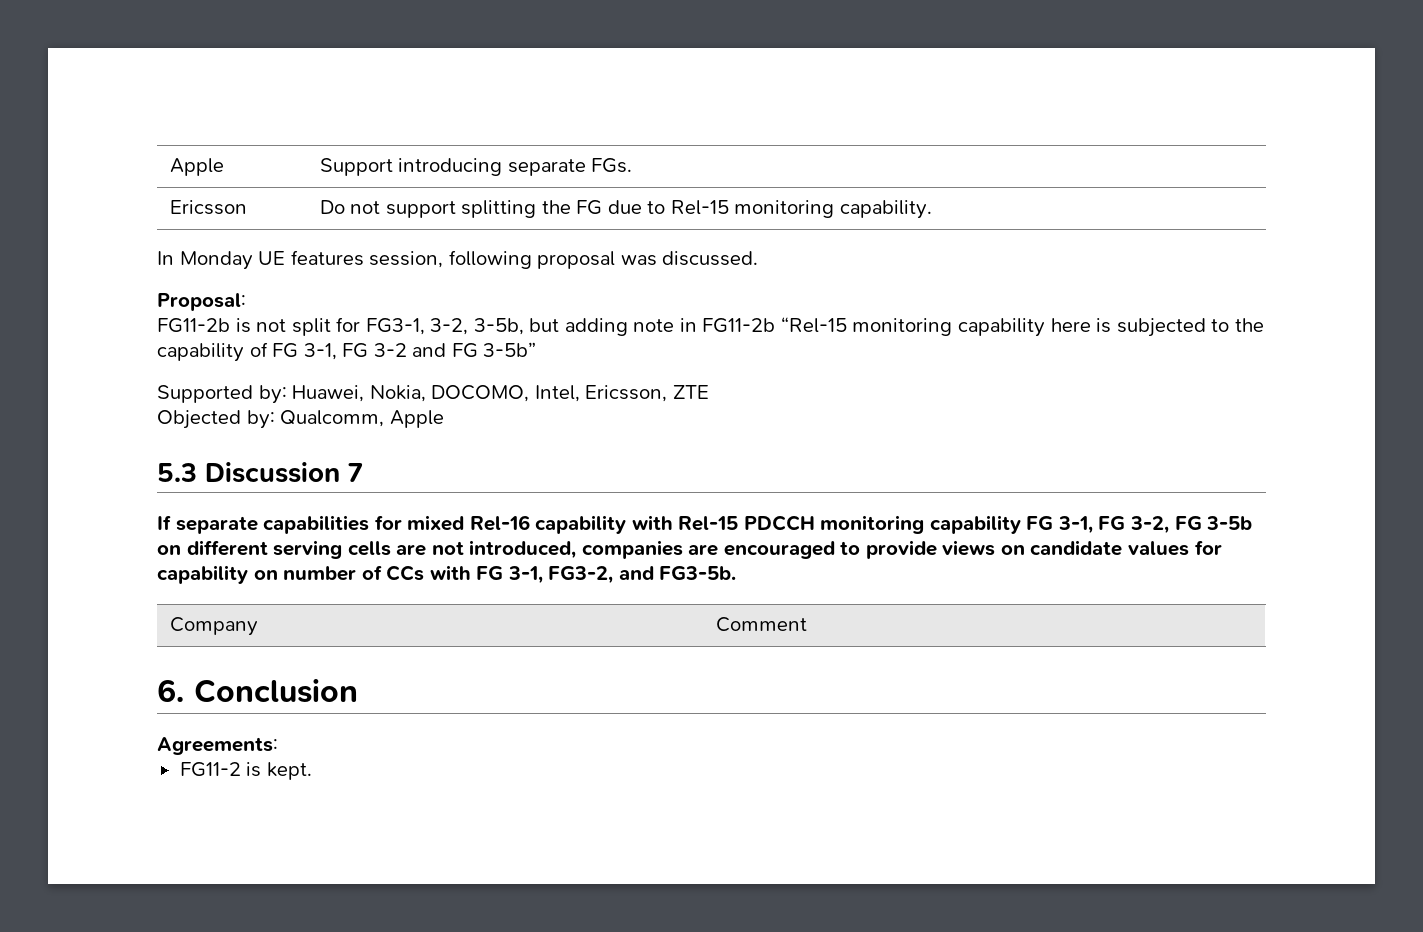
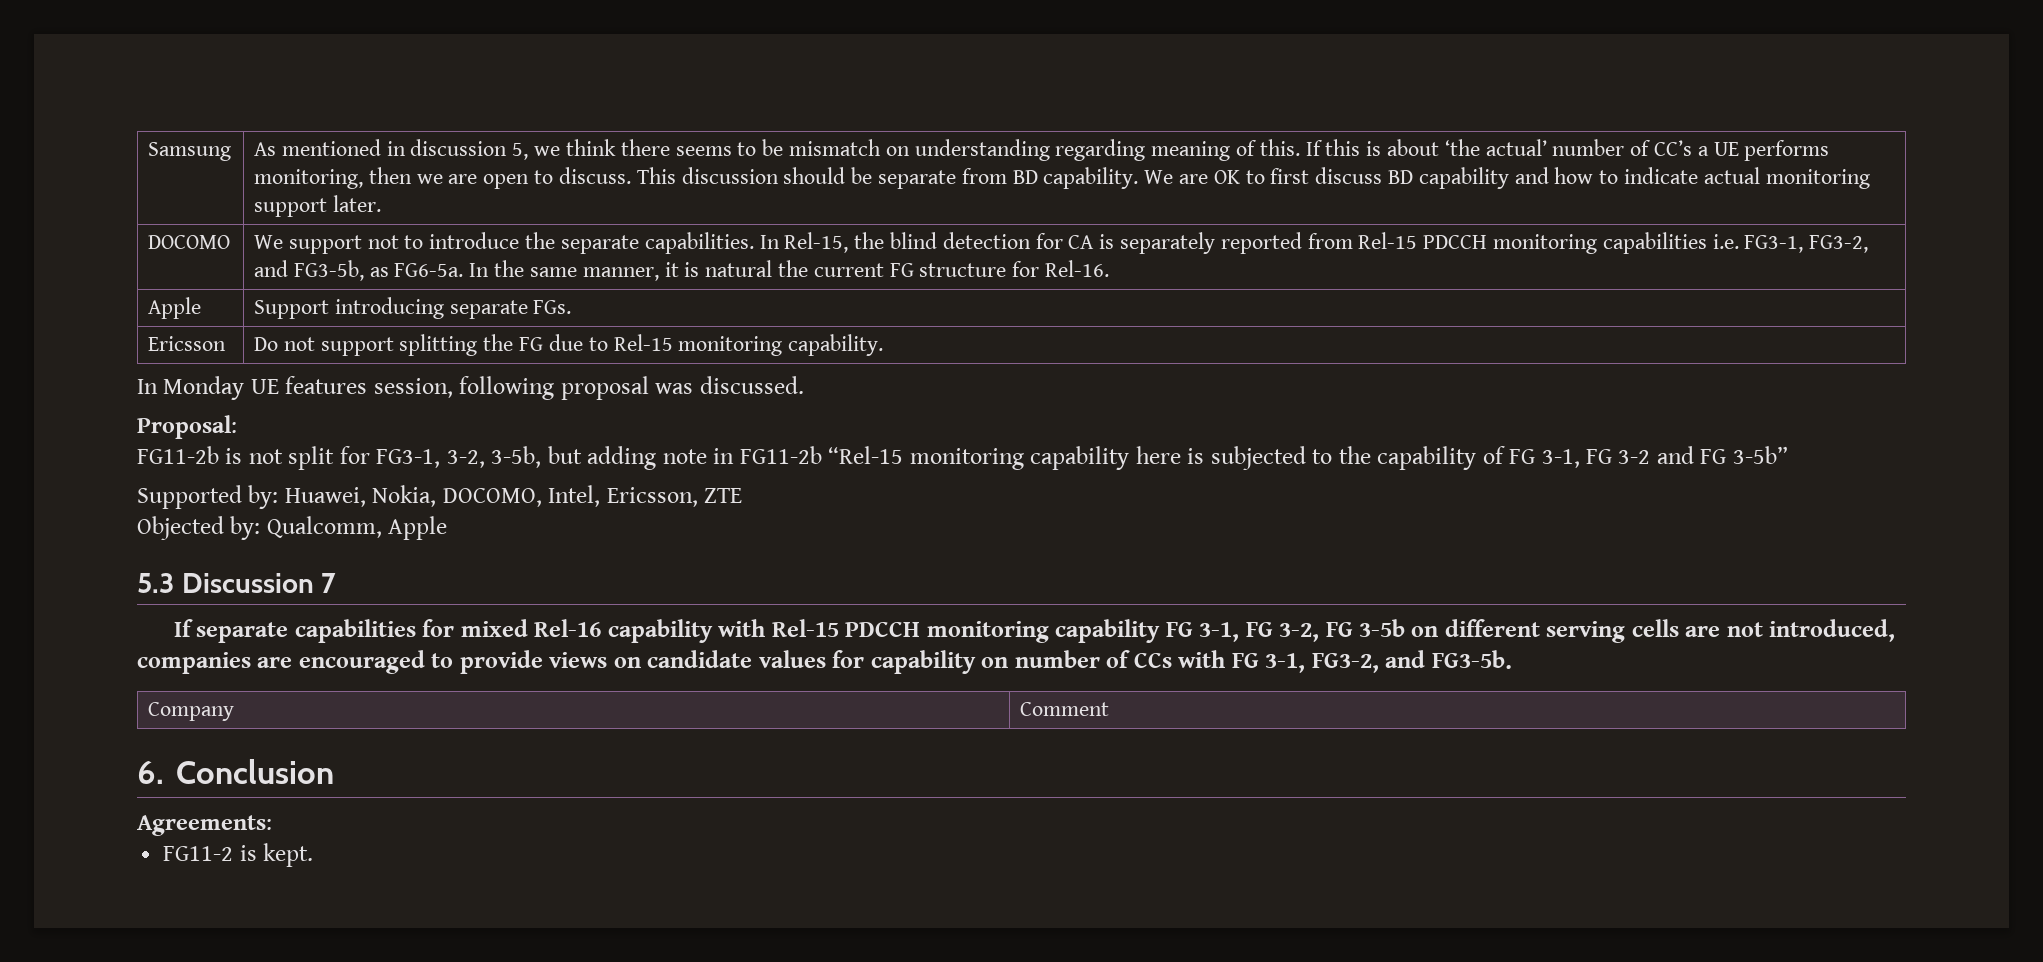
(169, 167) none -> [148,142,232,161] [254,139,1830,161] [254,167,1870,189] [254,195,381,217] [148,235,231,249] [254,232,1869,254] [254,260,1109,281] Samsung | As mentioned in discussion 5, we think there seems to be mismatch on understanding regarding meaning of this. If this is about ‘the actual’ number of CC’s a UE performs monitoring, then we are open to discuss. This discussion should be separate from BD capability. We are OK to first discuss BD capability and how to indicate actual monitoring support later. // DOCOMO | We support not to introduce the separate capabilities. In Rel-15, the blind detection for CA is separately reported from Rel-15 PDCCH monitoring capabilities i.e. FG3-1, FG3-2, and FG3-5b, as FG6-5a. In the same manner, it is natural the current FG structure for Rel-16. //

